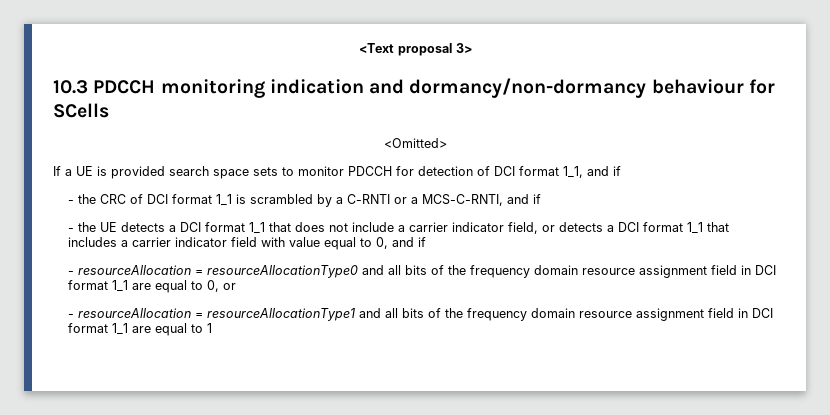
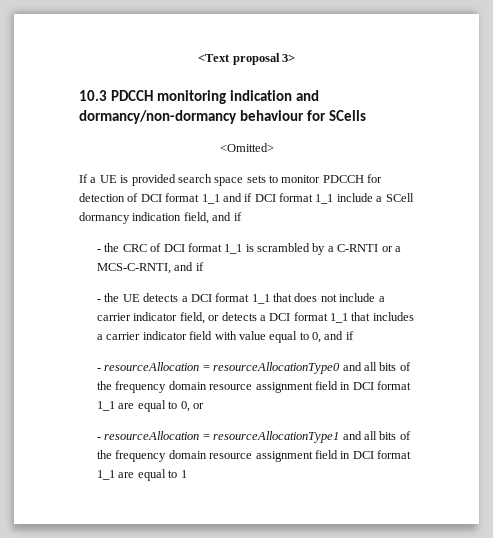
[563,166,583,178] 1_1, -> [201,193,414,204] [79,212,209,224] 1_1 and if DCI format 1_1 include a SCell dormancy indication field,

